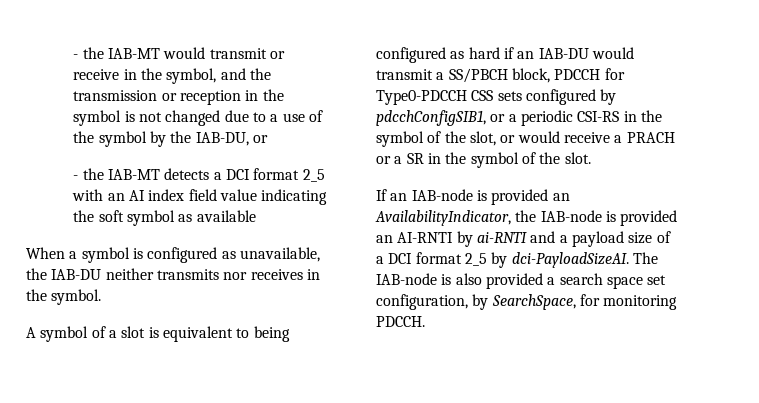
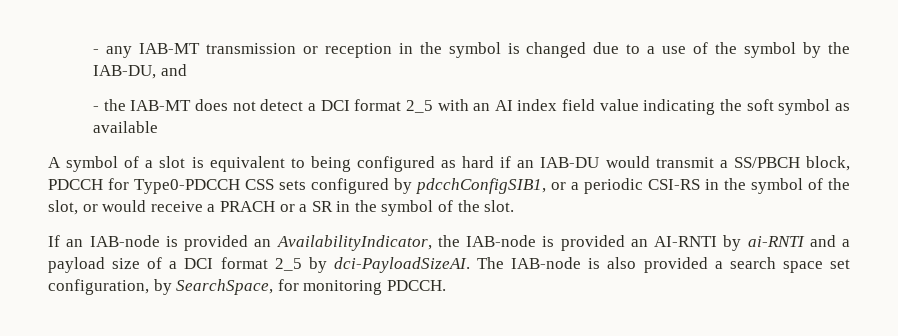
[73,47,285,59] [73,68,271,84] - the IAB-MT would transmit or receive in the symbol, and the -> [93,43,200,58] - any IAB-MT
[138,112,162,122] not -> (520, 48) none
[252,135,268,143] [73,168,210,180] or // - the IAB-MT detects -> [160,64,187,76] [93,99,304,111] and // - the IAB-MT does not detect
[26,247,320,263] [26,268,320,280] [26,289,102,305] // When a symbol is configured as unavailable, the IAB-DU neither transmits nor receives in the symbol. -> (159, 127) none

